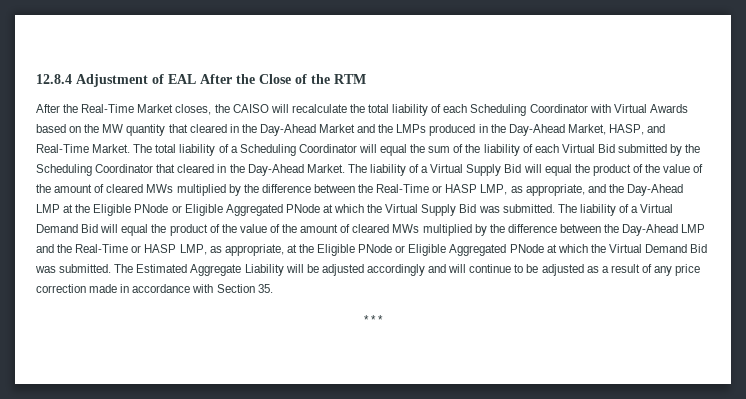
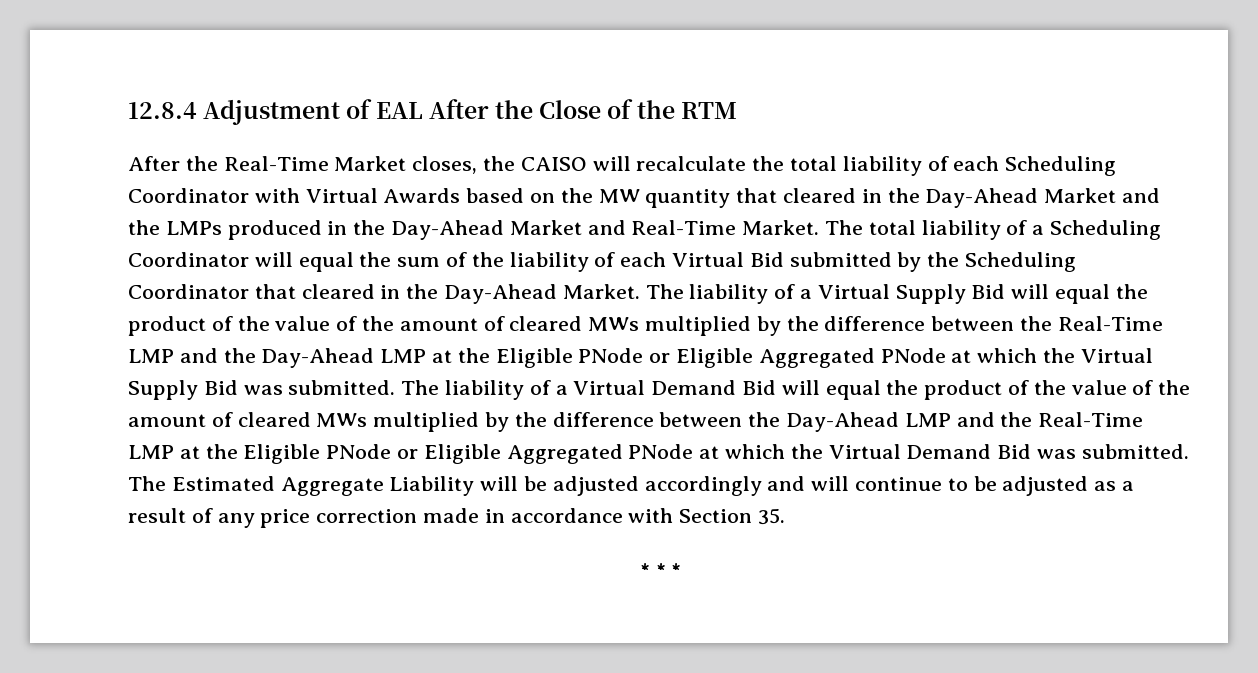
[567,124,644,135] Market, HASP, -> [509,220,582,235] Market
[432,184,585,196] or HASP LMP, as appropriate, -> [128,349,174,363] LMP
[131,244,284,256] or HASP LMP, as appropriate, -> [128,445,174,459] LMP

